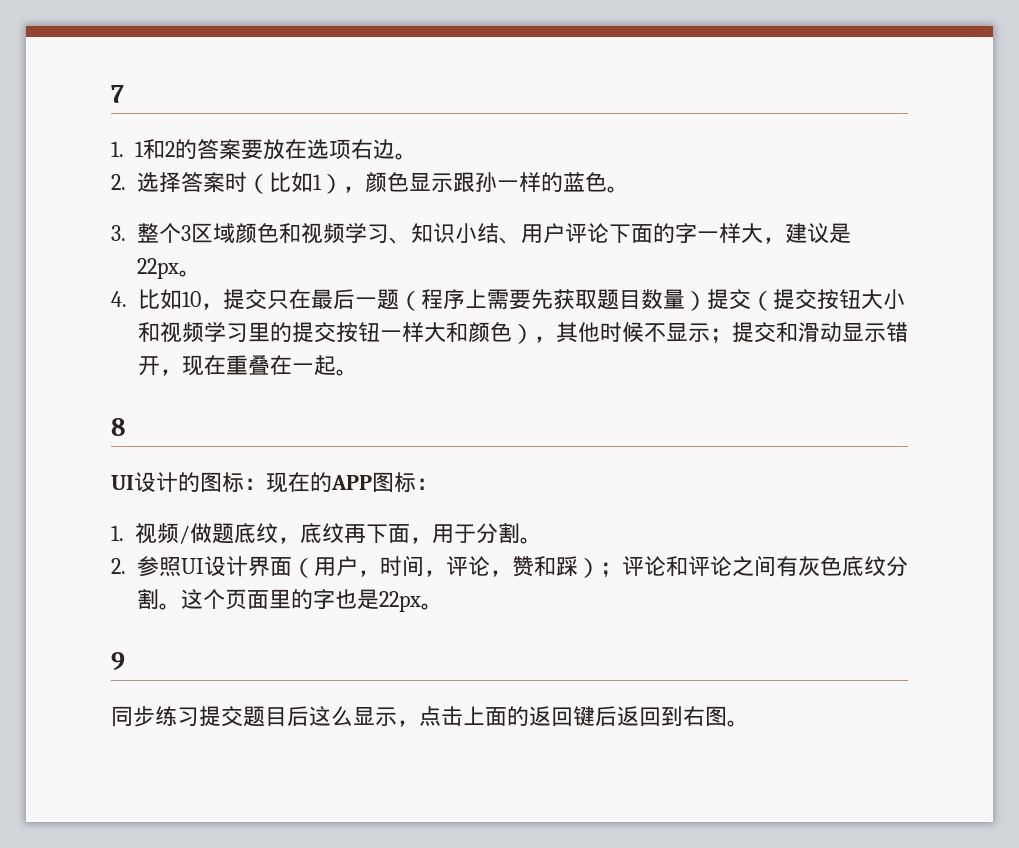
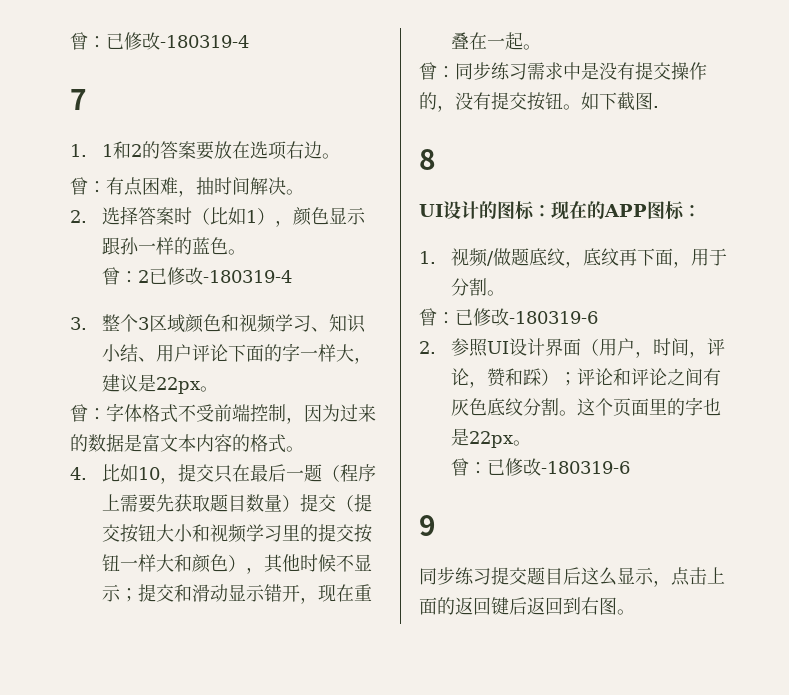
(111, 94) none -> [70,32,249,50] 曾：已修改-180319-4 //
(418, 156) none -> [70,177,304,197] // 曾：有点困难，抽时间解决。
(629, 189) none -> [101,267,292,285] // 曾：2已修改-180319-4
(201, 273) none -> [70,403,376,424] [70,434,304,453] // 曾：字体格式不受前端控制，因为过来的数据是富文本内容的格式。
(358, 372) none -> [419,62,707,80] [419,92,659,112] // 曾：同步练习需求中是没有提交操作的，没有提交按钮。如下截图.
(543, 540) none -> [419,308,598,326] // 曾：已修改-180319-6
(443, 606) none -> [450,458,630,476] // 曾：已修改-180319-6

